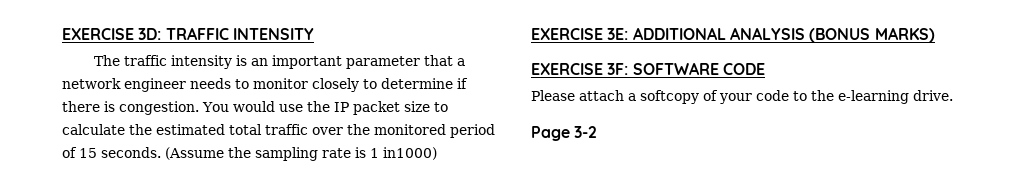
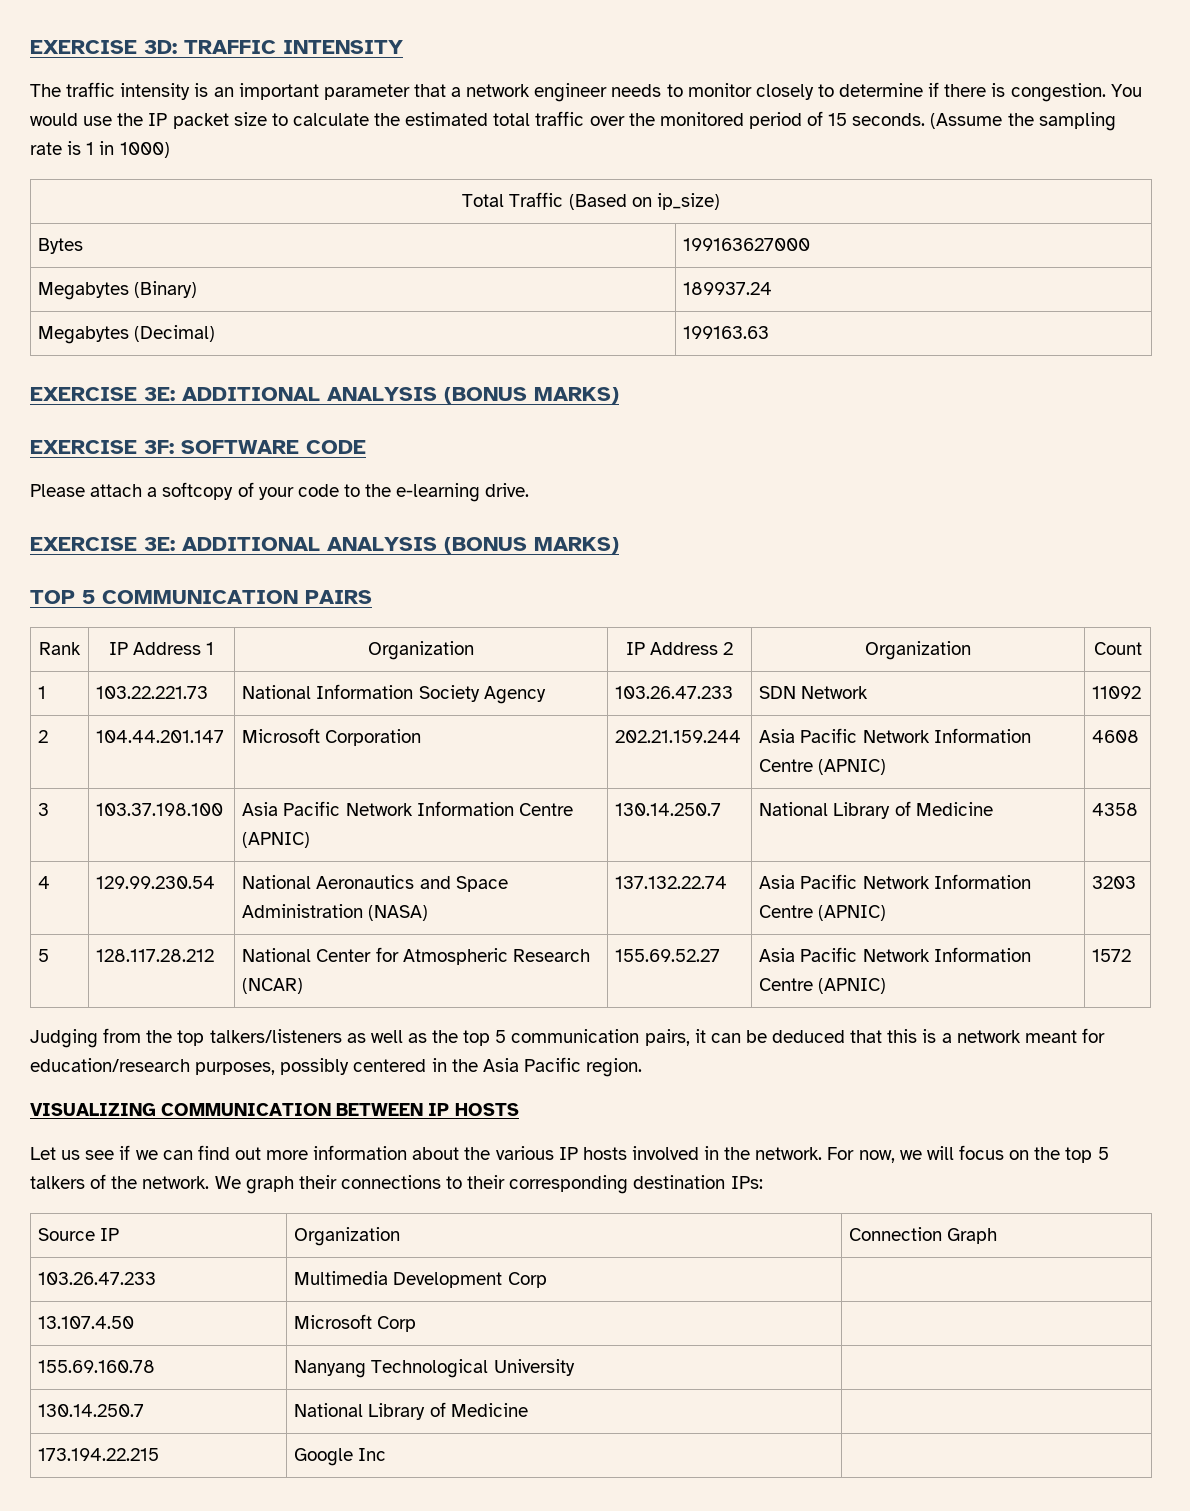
[383,147,437,160] in1000) -> [99,141,170,158] [462,192,720,210] [38,238,84,254] [683,238,811,251] [38,281,198,300] [683,282,773,295] [38,325,216,344] [683,326,770,339] in 1000) // Total Traffic (Based on ip_size) // Bytes | 199163627000 // Megabytes (Binary) | 189937.24 // Megabytes (Decimal) | 199163.63
[531,126,598,141] Page 3-2 -> [30,537,619,554] [30,590,372,604] [39,642,81,655] [108,642,215,655] [368,641,474,660] [625,642,734,655] [865,641,971,660] [1093,642,1142,655] [38,686,47,699] [96,686,209,699] [242,684,546,704] [615,686,734,699] [759,686,869,699] [1092,686,1142,699] [38,730,49,743] [96,730,225,743] [242,728,422,746] [615,730,742,743] [759,728,1031,743] [759,759,887,775] [1092,730,1140,743] [38,803,50,816] [96,803,224,816] [242,801,573,816] [242,832,311,848] [615,803,722,816] [759,801,993,819] [1092,803,1139,816] [38,876,51,889] [96,876,216,889] [242,875,508,892] [242,904,429,921] [615,876,728,889] [759,874,1031,889] [759,905,887,921] [1092,876,1137,889] [38,949,50,962] [96,949,215,962] [242,947,590,965] [242,978,304,994] [615,949,721,962] [759,947,1031,962] [759,978,887,994] [1092,949,1132,962] [30,1028,1105,1048] [30,1057,643,1077] [30,1103,519,1116] [30,1145,1109,1163] [30,1174,763,1194] [38,1228,120,1241] [294,1227,401,1246] [849,1227,998,1244] [38,1272,157,1285] [294,1271,547,1288] [38,1316,135,1329] [294,1314,417,1332] [38,1360,156,1373] [294,1359,575,1378] [38,1404,145,1417] [294,1402,528,1420] [38,1448,160,1461] [294,1448,387,1466] EXERCISE 3E: ADDITIONAL ANALYSIS (BONUS MARKS) // TOP 5 COMMUNICATION PAIRS // Rank | IP Address 1 | Organization | IP Address 2 | Organization | Count // 1 | 103.22.221.73 | National Information Society Agency | 103.26.47.233 | SDN Network | 11092 // 2 | 104.44.201.147 | Microsoft Corporation | 202.21.159.244 | Asia Pacific Network Information Centre (APNIC) | 4608 // 3 | 103.37.198.100 | Asia Pacific Network Information Centre (APNIC) | 130.14.250.7 | National Library of Medicine | 4358 // 4 | 129.99.230.54 | National Aeronautics and Space Administration (NASA) | 137.132.22.74 | Asia Pacific Network Information Centre (APNIC) | 3203 // 5 | 128.117.28.212 | National Center for Atmospheric Research (NCAR) | 155.69.52.27 | Asia Pacific Network Information Centre (APNIC) | 1572 // Judging from the top talkers/listeners as well as the top 5 communication pairs, it can be deduced that this is a network meant for education/research purposes, possibly centered in the Asia Pacific region. // VISUALIZING COMMUNICATION BETWEEN IP HOSTS // Let us see if we can find out more information about the various IP hosts involved in the network. For now, we will focus on the top 5 talkers of the network. We graph their connections to their corresponding destination IPs: // Source IP | Organization | Connection Graph // 103.26.47.233 | Multimedia Development Corp | // 13.107.4.50 | Microsoft Corp | // 155.69.160.78 | Nanyang Technological University | // 130.14.250.7 | National Library of Medicine | // 173.194.22.215 | Google Inc |

